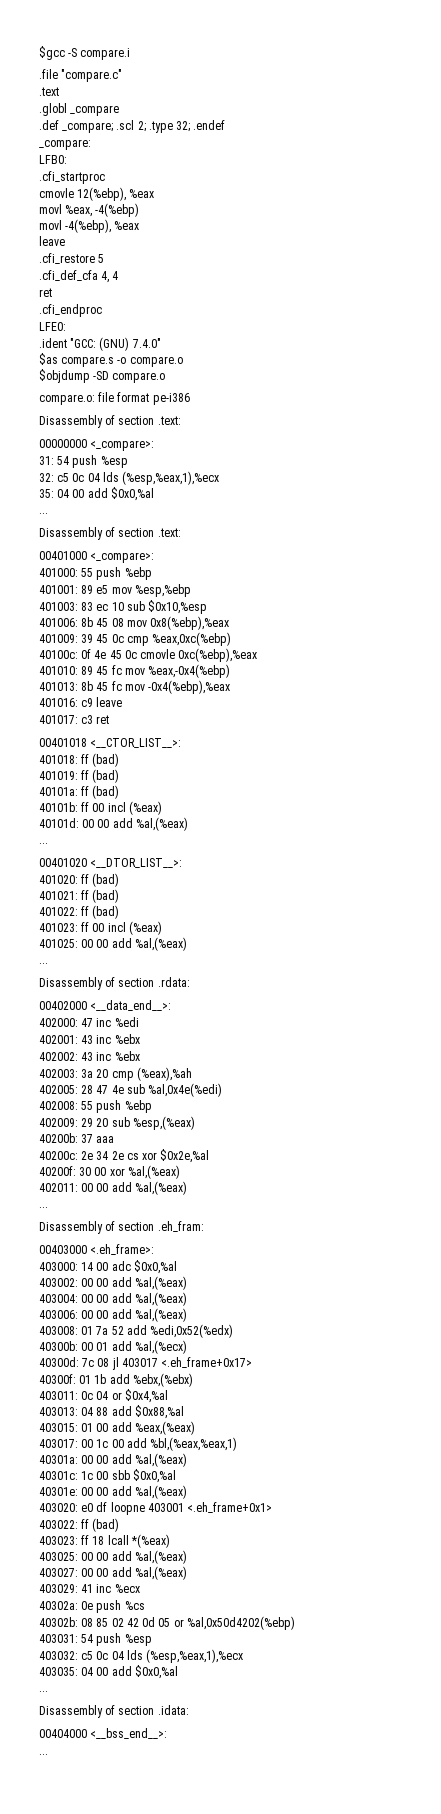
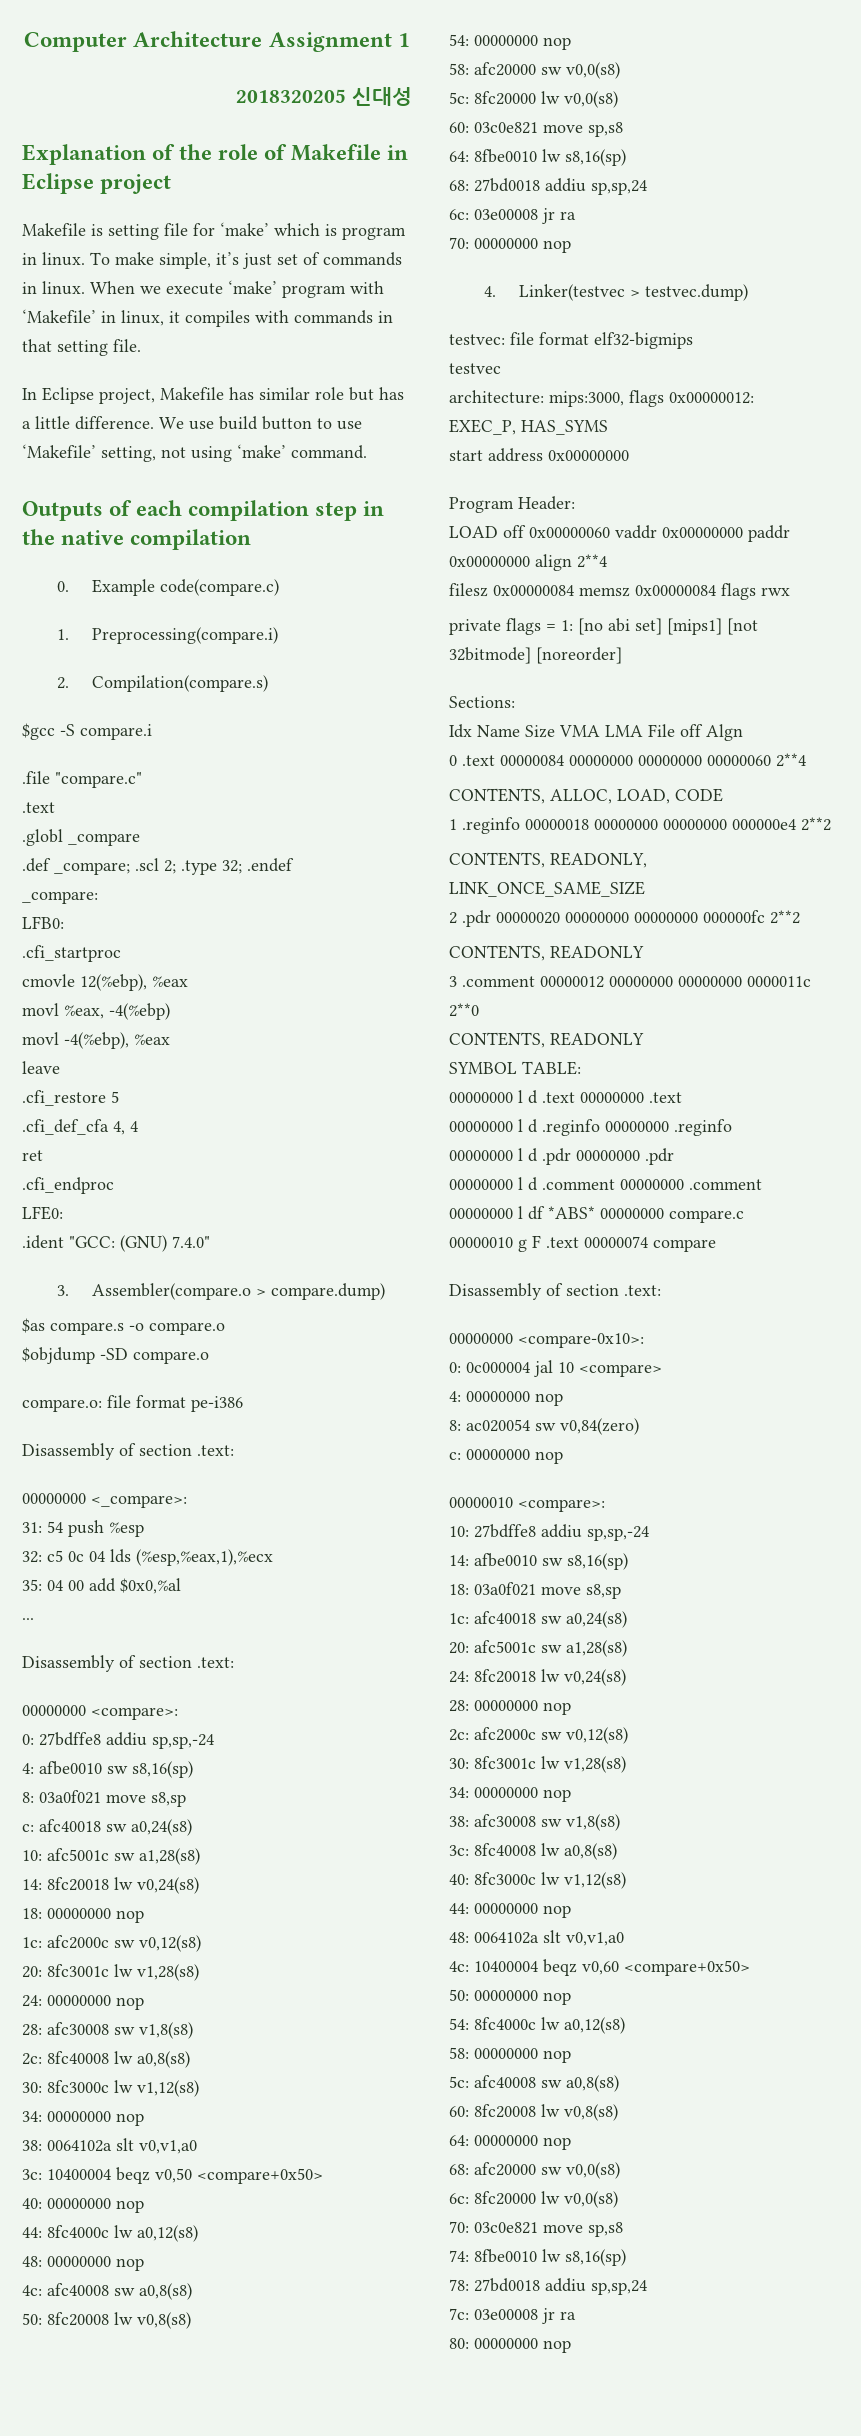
(39, 53) none -> [24,31,410,52] [236,87,412,106] [22,144,409,165] [22,173,172,194] [22,222,406,240] [22,252,402,269] [22,280,384,298] [22,309,393,327] [22,339,141,356] [22,387,404,404] [22,416,362,430] [22,444,367,462] [22,500,385,521] [22,529,252,550] [57,579,280,596] [57,627,279,644] [57,675,269,692] Computer Architecture Assignment 1 // 2018320205 신대성 // Explanation of the role of Makefile in Eclipse project // Makefile is setting file for ‘make’ which is program in linux. To make simple, it’s just set of commands in linux. When we execute ‘make’ program with ‘Makefile’ in linux, it compiles with commands in that setting file. // In Eclipse project, Makefile has similar role but has a little difference. We use build button to use ‘Makefile’ setting, not using ‘make’ command. // Outputs of each compilation step in the native compilation // 0. Example code(compare.c) // 1. Preprocessing(compare.i) // 2. Compilation(compare.s) //
(161, 343) none -> [57,1283,386,1300] // 3. Assembler(compare.o > compare.dump)
[39,551,155,563] [39,567,152,580] [39,584,191,597] [39,600,208,614] [39,616,230,630] [39,632,232,646] [39,648,258,662] [39,664,231,678] [39,680,231,694] [39,697,123,707] [39,715,110,724] [39,738,182,748] [39,753,120,767] [39,769,120,783] [39,785,120,799] [39,801,162,815] [39,817,188,831] [39,843,48,844] [39,858,183,868] [39,873,120,887] [39,889,120,903] [39,905,120,919] [39,921,162,935] [39,937,187,951] [39,963,48,964] [39,977,190,990] [39,1000,172,1011] [39,1017,139,1027] [39,1034,140,1044] [39,1051,140,1061] [39,1067,192,1081] [39,1083,223,1097] [39,1100,152,1113] [39,1116,195,1130] [39,1133,115,1143] [39,1149,210,1163] [39,1165,180,1179] [39,1181,187,1195] [39,1207,48,1208] [39,1221,204,1234] [39,1244,155,1255] [39,1260,177,1274] [39,1276,187,1290] [39,1292,187,1306] [39,1308,187,1322] [39,1324,234,1338] [39,1340,187,1354] [39,1357,253,1370] [39,1373,193,1387] [39,1389,168,1403] [39,1405,184,1419] [39,1421,195,1435] [39,1437,238,1451] [39,1453,187,1467] [39,1469,176,1483] [39,1485,187,1499] [39,1502,273,1515] [39,1518,120,1532] [39,1534,170,1548] [39,1550,187,1564] [39,1566,187,1580] [39,1584,140,1593] [39,1600,145,1613] [39,1616,295,1630] [39,1633,152,1646] [39,1649,244,1663] [39,1665,178,1679] [39,1691,48,1692] [39,1705,189,1718] [39,1728,168,1739] [39,1754,48,1755] 00401000 <_compare>: // 401000: 55 push %ebp // 401001: 89 e5 mov %esp,%ebp // 401003: 83 ec 10 sub $0x10,%esp // 401006: 8b 45 08 mov 0x8(%ebp),%eax // 401009: 39 45 0c cmp %eax,0xc(%ebp) // 40100c: 0f 4e 45 0c cmovle 0xc(%ebp),%eax // 401010: 89 45 fc mov %eax,-0x4(%ebp) // 401013: 8b 45 fc mov -0x4(%ebp),%eax // 401016: c9 leave // 401017: c3 ret // 00401018 <__CTOR_LIST__>: // 401018: ff (bad) // 401019: ff (bad) // 40101a: ff (bad) // 40101b: ff 00 incl (%eax) // 40101d: 00 00 add %al,(%eax) // ... // 00401020 <__DTOR_LIST__>: // 401020: ff (bad) // 401021: ff (bad) // 401022: ff (bad) // 401023: ff 00 incl (%eax) // 401025: 00 00 add %al,(%eax) // ... // Disassembly of section .rdata: // 00402000 <__data_end__>: // 402000: 47 inc %edi // 402001: 43 inc %ebx // 402002: 43 inc %ebx // 402003: 3a 20 cmp (%eax),%ah // 402005: 28 47 4e sub %al,0x4e(%edi) // 402008: 55 push %ebp // 402009: 29 20 sub %esp,(%eax) // 40200b: 37 aaa // 40200c: 2e 34 2e cs xor $0x2e,%al // 40200f: 30 00 xor %al,(%eax) // 402011: 00 00 add %al,(%eax) // ... // Disassembly of section .eh_fram: // 00403000 <.eh_frame>: // 403000: 14 00 adc $0x0,%al // 403002: 00 00 add %al,(%eax) // 403004: 00 00 add %al,(%eax) // 403006: 00 00 add %al,(%eax) // 403008: 01 7a 52 add %edi,0x52(%edx) // 40300b: 00 01 add %al,(%ecx) // 40300d: 7c 08 jl 403017 <.eh_frame+0x17> // 40300f: 01 1b add %ebx,(%ebx) // 403011: 0c 04 or $0x4,%al // 403013: 04 88 add $0x88,%al // 403015: 01 00 add %eax,(%eax) // 403017: 00 1c 00 add %bl,(%eax,%eax,1) // 40301a: 00 00 add %al,(%eax) // 40301c: 1c 00 sbb $0x0,%al // 40301e: 00 00 add %al,(%eax) // 403020: e0 df loopne 403001 <.eh_frame+0x1> // 403022: ff (bad) // 403023: ff 18 lcall *(%eax) // 403025: 00 00 add %al,(%eax) // 403027: 00 00 add %al,(%eax) // 403029: 41 inc %ecx // 40302a: 0e push %cs // 40302b: 08 85 02 42 0d 05 or %al,0x50d4202(%ebp) // 403031: 54 push %esp // 403032: c5 0c 04 lds (%esp,%eax,1),%ecx // 403035: 04 00 add $0x0,%al // ... // Disassembly of section .idata: // 00404000 <__bss_end__>: // ... -> [22,1705,178,1720] [22,1732,214,1749] [22,1761,193,1778] [22,1790,186,1807] [22,1819,192,1836] [22,1848,200,1865] [22,1877,199,1894] [22,1908,144,1923] [22,1935,201,1952] [22,1964,199,1981] [22,1995,144,2010] [22,2022,193,2039] [22,2051,190,2068] [22,2080,199,2097] [22,2111,144,2126] [22,2138,197,2154] [22,2167,323,2184] [22,2198,144,2213] [22,2225,198,2242] [22,2256,144,2271] [22,2283,192,2300] [22,2312,191,2329] [449,34,571,50] [449,62,620,79] [449,91,618,108] [449,122,623,137] [449,149,626,166] [449,178,647,195] [449,208,576,224] [449,237,571,253] [484,284,749,301] [449,332,693,349] [449,363,501,374] [449,390,754,407] [449,419,608,435] [449,448,629,462] [449,496,575,513] [449,525,790,542] [449,554,607,571] [449,583,790,600] [449,618,758,635] [449,647,622,664] [449,696,515,708] [449,724,743,741] [449,753,806,767] [449,788,723,804] [449,817,831,834] [449,852,647,868] [449,881,645,897] [449,910,800,927] [449,945,644,961] [449,976,811,988] [449,1003,479,1017] [449,1032,644,1048] [449,1061,581,1075] [449,1090,682,1104] [449,1119,732,1136] [449,1148,674,1165] [449,1177,762,1191] [449,1206,744,1223] [449,1235,716,1252] [449,1283,661,1300] [449,1333,644,1348] [449,1360,662,1377] [449,1391,563,1406] [449,1418,639,1435] [449,1449,563,1464] [449,1497,605,1512] [449,1524,649,1541] [449,1553,628,1570] [449,1582,621,1599] [449,1611,627,1628] [449,1640,627,1657] [449,1669,626,1686] [449,1700,571,1715] [449,1727,628,1744] [449,1756,626,1773] [449,1787,571,1802] [449,1814,620,1831] [449,1843,617,1860] [449,1872,626,1889] [449,1903,571,1918] [449,1930,624,1946] [449,1959,750,1976] [449,1989,571,2005] [449,2017,625,2034] [449,2047,571,2063] [449,2075,619,2092] [449,2104,618,2121] [449,2135,571,2150] [449,2162,620,2179] [449,2191,618,2208] [449,2221,623,2237] [449,2249,626,2266] [449,2278,647,2295] [449,2308,576,2324] [449,2338,571,2353] 00000000 <compare>: // 0: 27bdffe8 addiu sp,sp,-24 // 4: afbe0010 sw s8,16(sp) // 8: 03a0f021 move s8,sp // c: afc40018 sw a0,24(s8) // 10: afc5001c sw a1,28(s8) // 14: 8fc20018 lw v0,24(s8) // 18: 00000000 nop // 1c: afc2000c sw v0,12(s8) // 20: 8fc3001c lw v1,28(s8) // 24: 00000000 nop // 28: afc30008 sw v1,8(s8) // 2c: 8fc40008 lw a0,8(s8) // 30: 8fc3000c lw v1,12(s8) // 34: 00000000 nop // 38: 0064102a slt v0,v1,a0 // 3c: 10400004 beqz v0,50 <compare+0x50> // 40: 00000000 nop // 44: 8fc4000c lw a0,12(s8) // 48: 00000000 nop // 4c: afc40008 sw a0,8(s8) // 50: 8fc20008 lw v0,8(s8) // 54: 00000000 nop // 58: afc20000 sw v0,0(s8) // 5c: 8fc20000 lw v0,0(s8) // 60: 03c0e821 move sp,s8 // 64: 8fbe0010 lw s8,16(sp) // 68: 27bd0018 addiu sp,sp,24 // 6c: 03e00008 jr ra // 70: 00000000 nop // 4. Linker(testvec > testvec.dump) // testvec: file format elf32-bigmips // testvec // architecture: mips:3000, flags 0x00000012: // EXEC_P, HAS_SYMS // start address 0x00000000 // Program Header: // LOAD off 0x00000060 vaddr 0x00000000 paddr 0x00000000 align 2**4 // filesz 0x00000084 memsz 0x00000084 flags rwx // private flags = 1: [no abi set] [mips1] [not 32bitmode] [noreorder] // Sections: // Idx Name Size VMA LMA File off Algn // 0 .text 00000084 00000000 00000000 00000060 2**4 // CONTENTS, ALLOC, LOAD, CODE // 1 .reginfo 00000018 00000000 00000000 000000e4 2**2 // CONTENTS, READONLY, LINK_ONCE_SAME_SIZE // 2 .pdr 00000020 00000000 00000000 000000fc 2**2 // CONTENTS, READONLY // 3 .comment 00000012 00000000 00000000 0000011c 2**0 // CONTENTS, READONLY // SYMBOL TABLE: // 00000000 l d .text 00000000 .text // 00000000 l d .reginfo 00000000 .reginfo // 00000000 l d .pdr 00000000 .pdr // 00000000 l d .comment 00000000 .comment // 00000000 l df *ABS* 00000000 compare.c // 00000010 g F .text 00000074 compare // Disassembly of section .text: // 00000000 <compare-0x10>: // 0: 0c000004 jal 10 <compare> // 4: 00000000 nop // 8: ac020054 sw v0,84(zero) // c: 00000000 nop // 00000010 <compare>: // 10: 27bdffe8 addiu sp,sp,-24 // 14: afbe0010 sw s8,16(sp) // 18: 03a0f021 move s8,sp // 1c: afc40018 sw a0,24(s8) // 20: afc5001c sw a1,28(s8) // 24: 8fc20018 lw v0,24(s8) // 28: 00000000 nop // 2c: afc2000c sw v0,12(s8) // 30: 8fc3001c lw v1,28(s8) // 34: 00000000 nop // 38: afc30008 sw v1,8(s8) // 3c: 8fc40008 lw a0,8(s8) // 40: 8fc3000c lw v1,12(s8) // 44: 00000000 nop // 48: 0064102a slt v0,v1,a0 // 4c: 10400004 beqz v0,60 <compare+0x50> // 50: 00000000 nop // 54: 8fc4000c lw a0,12(s8) // 58: 00000000 nop // 5c: afc40008 sw a0,8(s8) // 60: 8fc20008 lw v0,8(s8) // 64: 00000000 nop // 68: afc20000 sw v0,0(s8) // 6c: 8fc20000 lw v0,0(s8) // 70: 03c0e821 move sp,s8 // 74: 8fbe0010 lw s8,16(sp) // 78: 27bd0018 addiu sp,sp,24 // 7c: 03e00008 jr ra // 80: 00000000 nop

